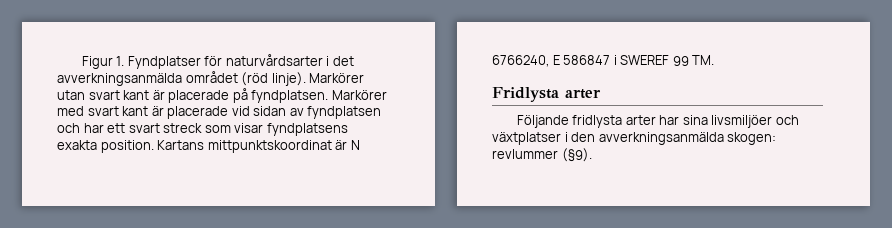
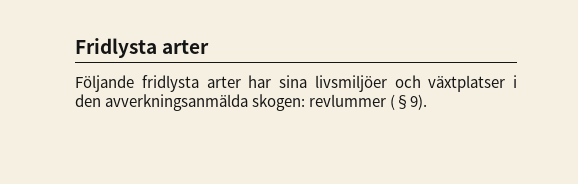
[81,54,354,69] [57,71,365,86] [57,88,387,103] [57,106,382,119] [57,123,348,136] [57,140,360,153] [492,55,715,67] Figur 1. Fyndplatser för naturvårdsarter i det avverkningsanmälda området (röd linje). Markörer utan svart kant är placerade på fyndplatsen. Markörer med svart kant är placerade vid sidan av fyndplatsen och har ett svart streck som visar fyndplatsens exakta position. Kartans mittpunktskoordinat är N 6766240, E 586847 i SWEREF 99 TM. // -> (75, 48) none

